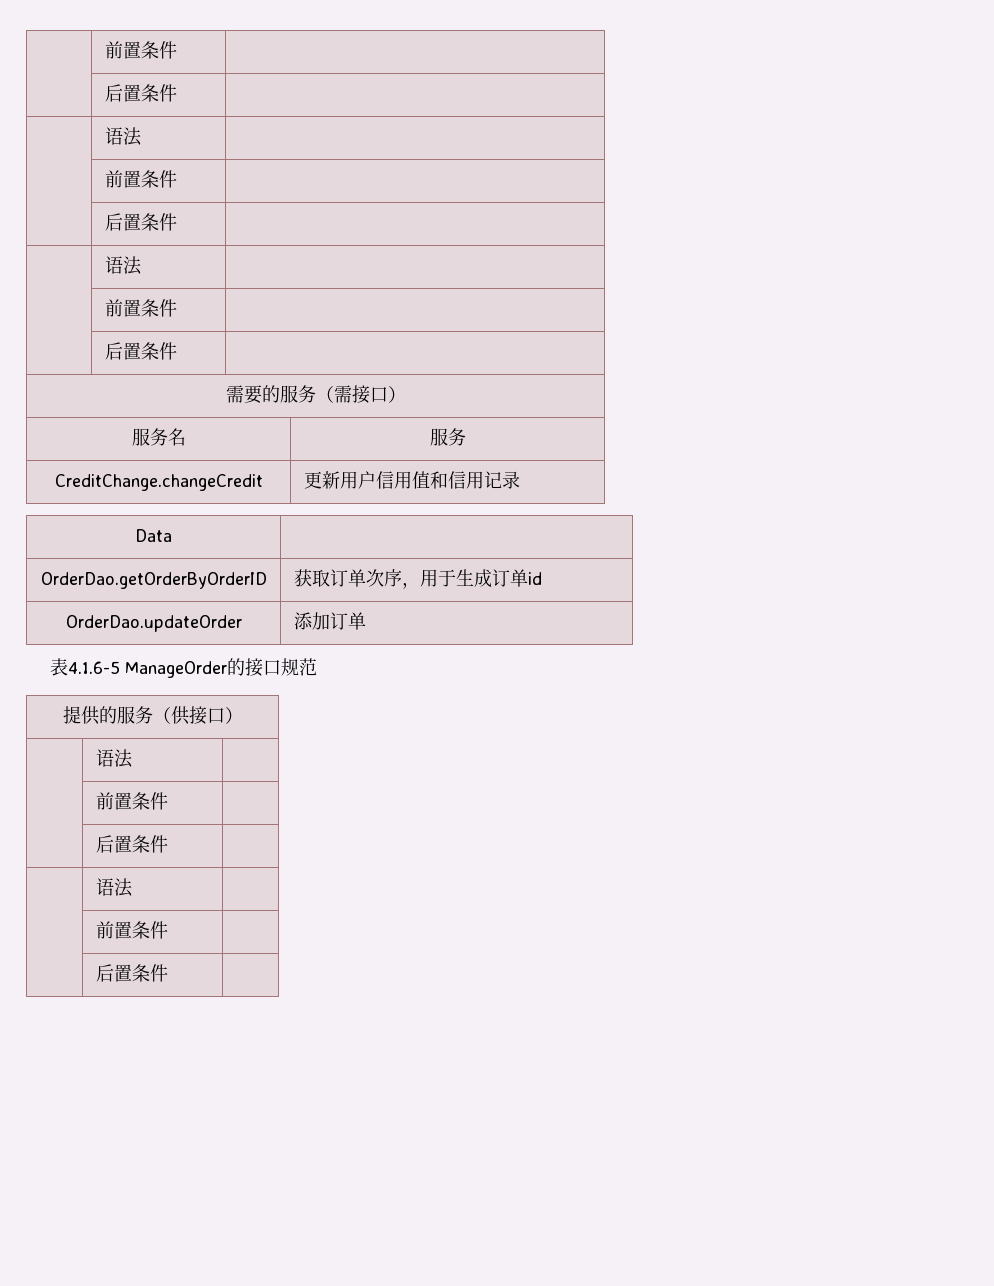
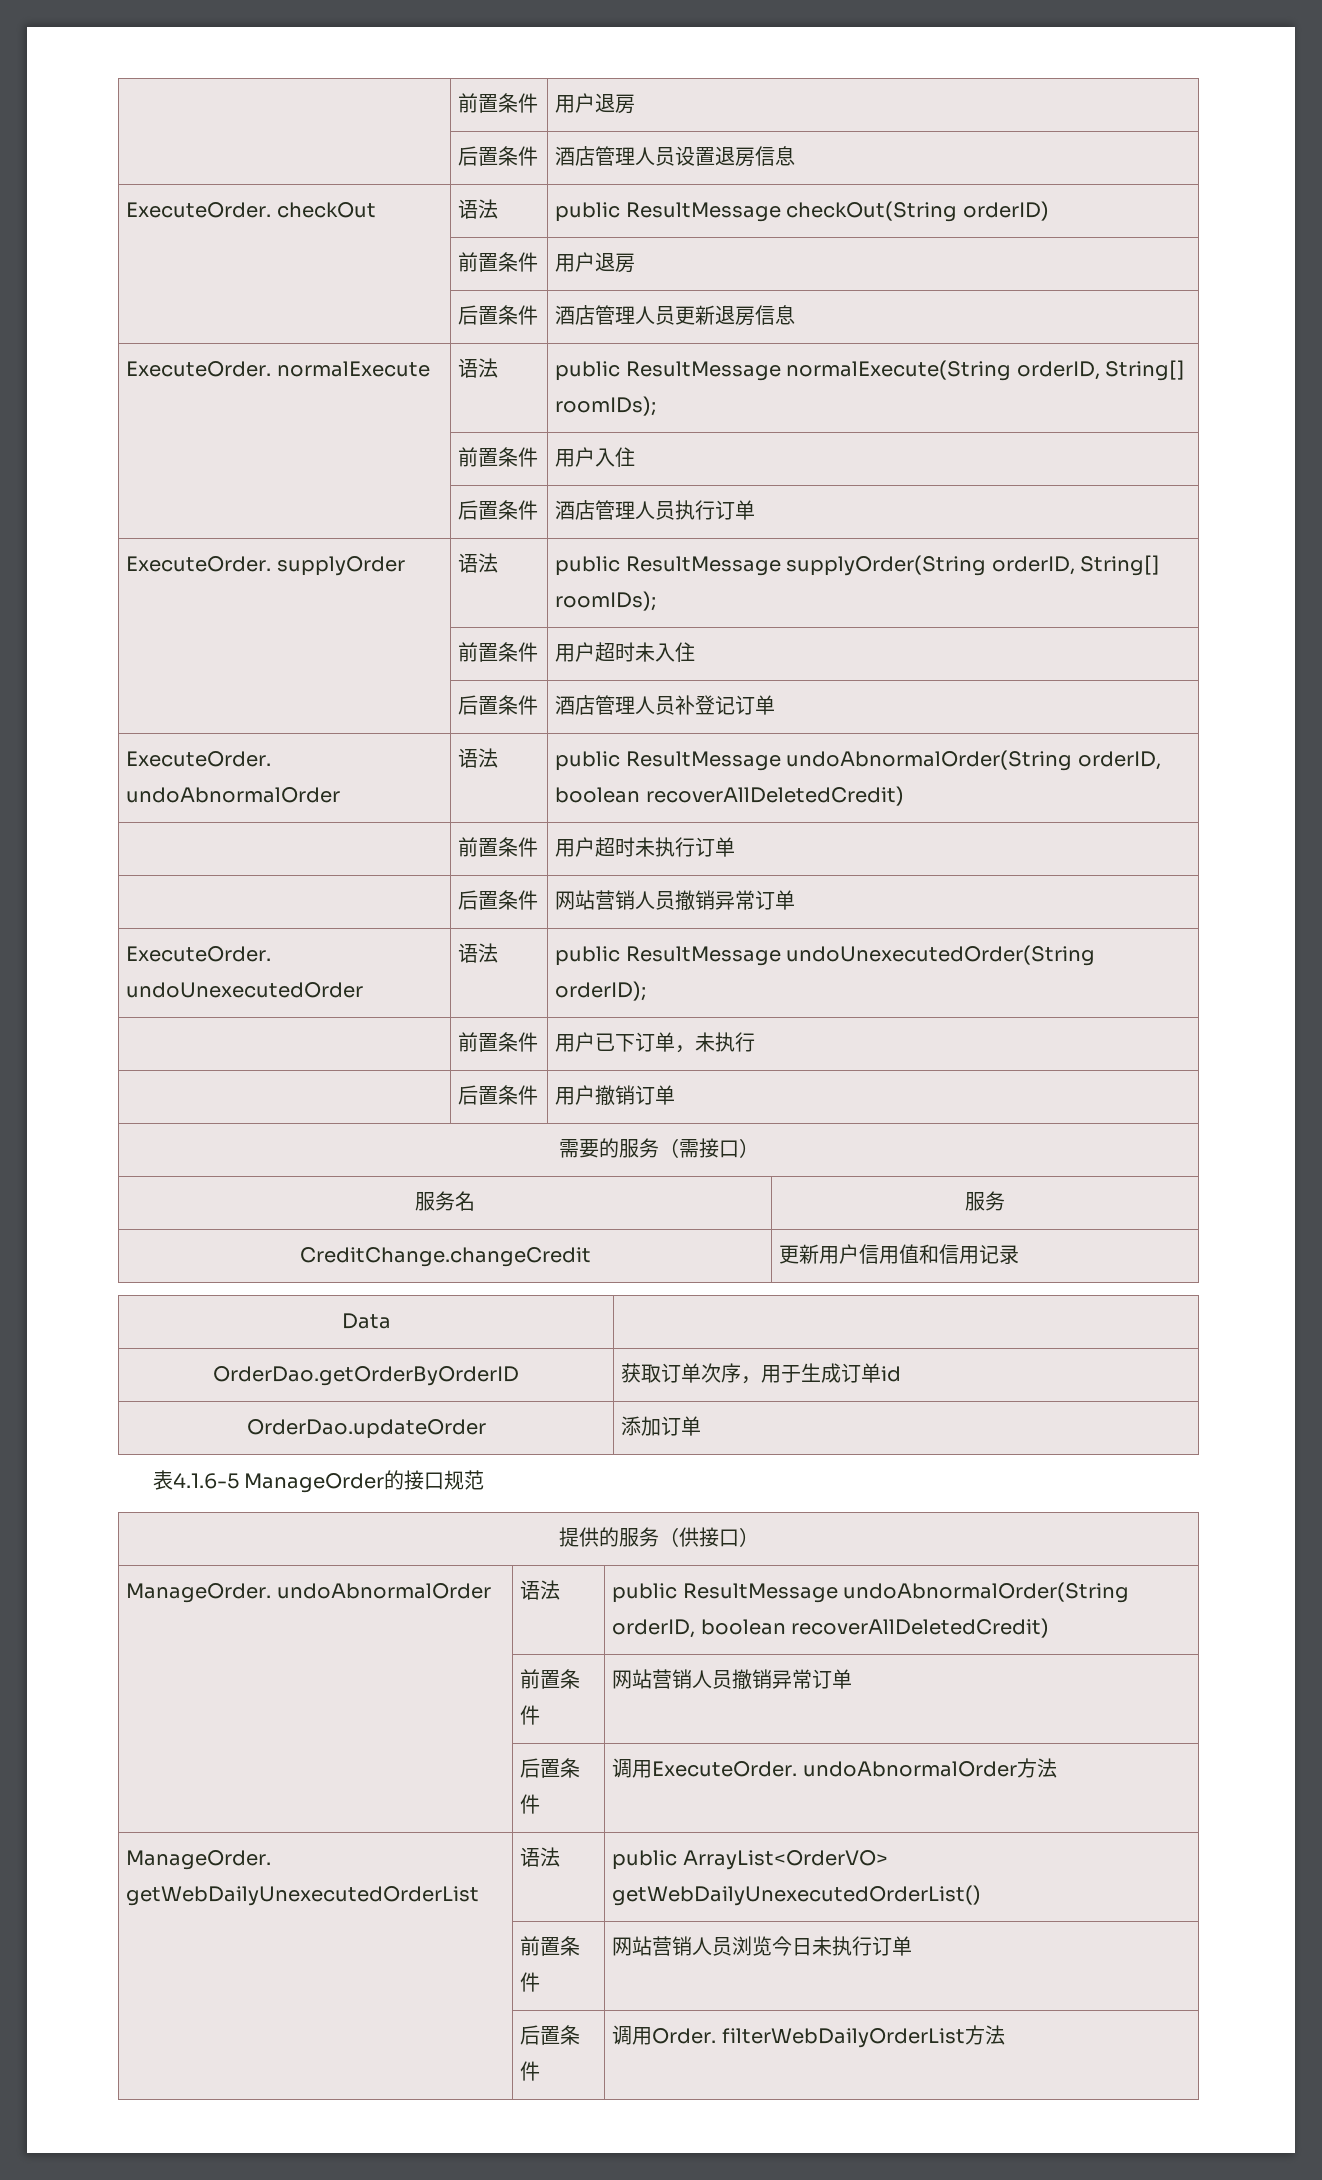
[104,41,177,59] [104,84,177,102] [104,127,142,146] [104,170,177,188] [104,213,177,231] [104,256,142,275] [104,299,177,317] [104,342,177,360] | 前置条件 | // | 后置条件 | // | 语法 | // | 前置条件 | // | 后置条件 | // | 语法 | // | 前置条件 | // | 后置条件 | -> [458,93,539,113] [555,93,636,114] [458,146,539,166] [555,146,796,167] [126,202,376,218] [458,199,499,219] [555,201,1049,222] [458,252,539,272] [555,252,636,273] [458,305,539,325] [555,305,796,326] [126,361,430,377] [458,358,499,378] [555,360,1185,381] [555,396,657,416] [458,447,539,467] [555,447,636,467] [458,500,539,520] [555,500,756,520] [126,556,405,576] [458,553,499,573] [555,555,1160,576] [555,591,657,611] [458,642,539,662] [555,642,696,662] [458,695,539,715] [555,695,776,715] [126,751,272,767] [126,787,341,803] [458,748,499,768] [555,750,1161,771] [555,786,904,806] [458,837,539,857] [555,837,736,857] [458,890,539,910] [555,890,796,911] [126,946,272,962] [126,982,364,998] [458,943,499,963] [555,945,1096,966] [555,981,647,1001] [458,1032,539,1052] [555,1032,756,1053] [458,1085,539,1105] [555,1085,676,1106] | 前置条件 | 用户退房 // | 后置条件 | 酒店管理人员设置退房信息 // ExecuteOrder. checkOut | 语法 | public ResultMessage checkOut(String orderID) // | 前置条件 | 用户退房 // | 后置条件 | 酒店管理人员更新退房信息 // ExecuteOrder. normalExecute | 语法 | public ResultMessage normalExecute(String orderID, String[] roomIDs); // | 前置条件 | 用户入住 // | 后置条件 | 酒店管理人员执行订单 // ExecuteOrder. supplyOrder | 语法 | public ResultMessage supplyOrder(String orderID, String[] roomIDs); // | 前置条件 | 用户超时未入住 // | 后置条件 | 酒店管理人员补登记订单 // ExecuteOrder. undoAbnormalOrder | 语法 | public ResultMessage undoAbnormalOrder(String orderID, boolean recoverAllDeletedCredit) // | 前置条件 | 用户超时未执行订单 // | 后置条件 | 网站营销人员撤销异常订单 // ExecuteOrder. undoUnexecutedOrder | 语法 | public ResultMessage undoUnexecutedOrder(String orderID); // | 前置条件 | 用户已下订单，未执行 // | 后置条件 | 用户撤销订单
[95,749,133,768] [95,792,168,810] [95,835,168,853] [95,878,133,897] [95,921,168,939] [95,964,168,982] | 语法 | // | 前置条件 | // | 后置条件 | // | 语法 | // | 前置条件 | // | 后置条件 | -> [126,1583,491,1603] [520,1580,561,1600] [612,1582,1130,1603] [612,1618,1050,1638] [520,1669,581,1689] [520,1705,541,1725] [612,1669,853,1690] [520,1758,581,1778] [520,1794,541,1814] [612,1758,1057,1778] [126,1850,272,1870] [126,1886,480,1906] [520,1847,561,1867] [612,1850,888,1870] [612,1885,982,1906] [520,1936,581,1956] [520,1972,541,1992] [612,1936,913,1956] [520,2025,581,2045] [520,2061,541,2081] [612,2025,1005,2048] ManageOrder. undoAbnormalOrder | 语法 | public ResultMessage undoAbnormalOrder(String orderID, boolean recoverAllDeletedCredit) // | 前置条件 | 网站营销人员撤销异常订单 // | 后置条件 | 调用ExecuteOrder. undoAbnormalOrder方法 // ManageOrder. getWebDailyUnexecutedOrderList | 语法 | public ArrayList<OrderVO> getWebDailyUnexecutedOrderList() // | 前置条件 | 网站营销人员浏览今日未执行订单 // | 后置条件 | 调用Order. filterWebDailyOrderList方法

